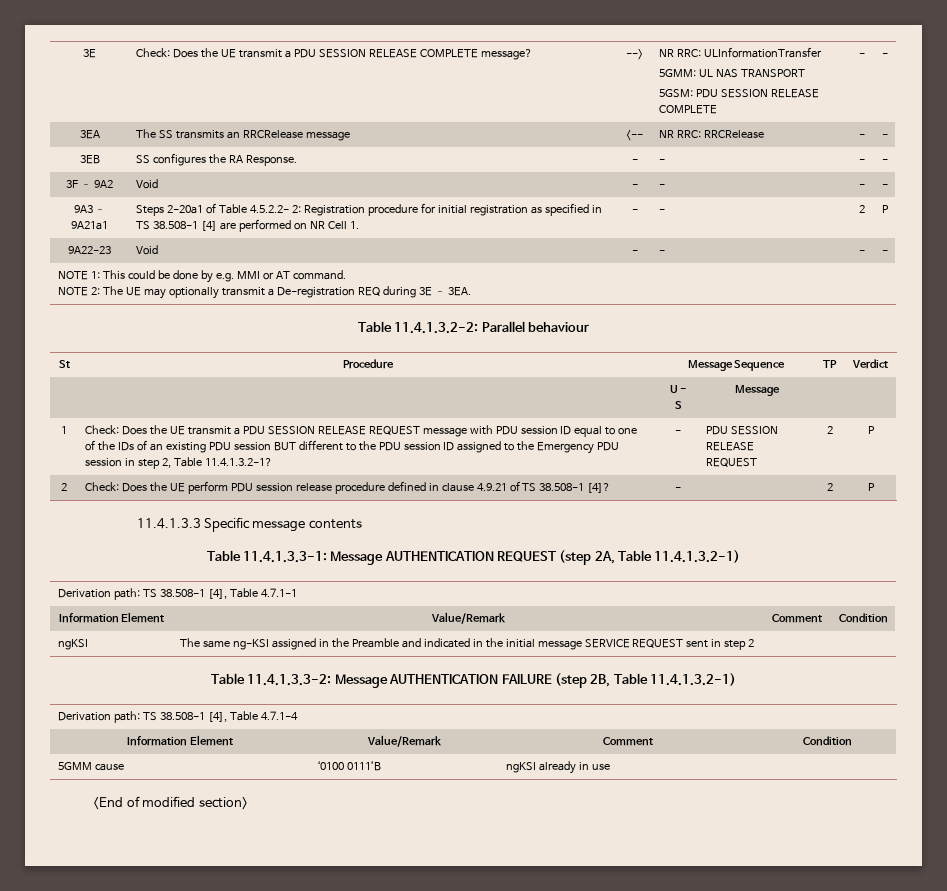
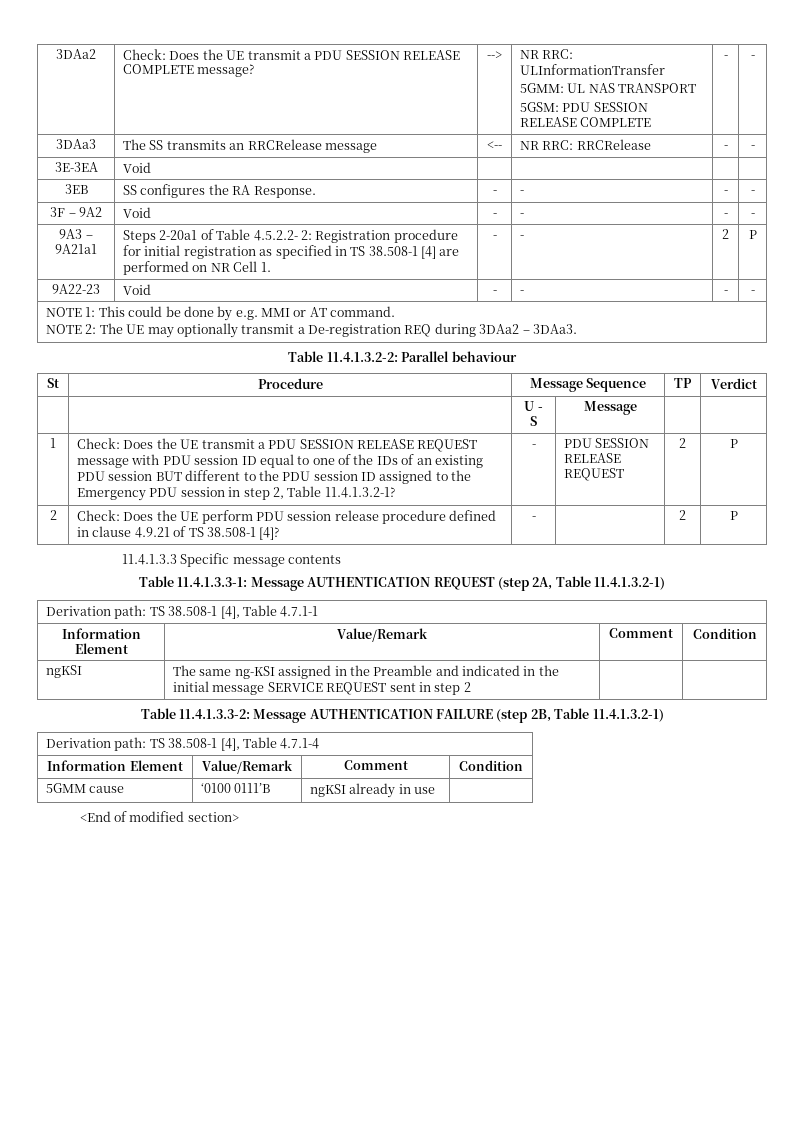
[83,49,96,58] 3E -> [56,49,96,59] 3DAa2
[79,130,100,139] 3EA -> [56,139,96,149] 3DAa3
(888, 136) none -> [54,162,98,172] [123,162,152,173] // 3E-3EA | Void | | | |
[418,287,471,296] 3E – 3EA. -> [479,324,577,334] 3DAa2 – 3DAa3.

